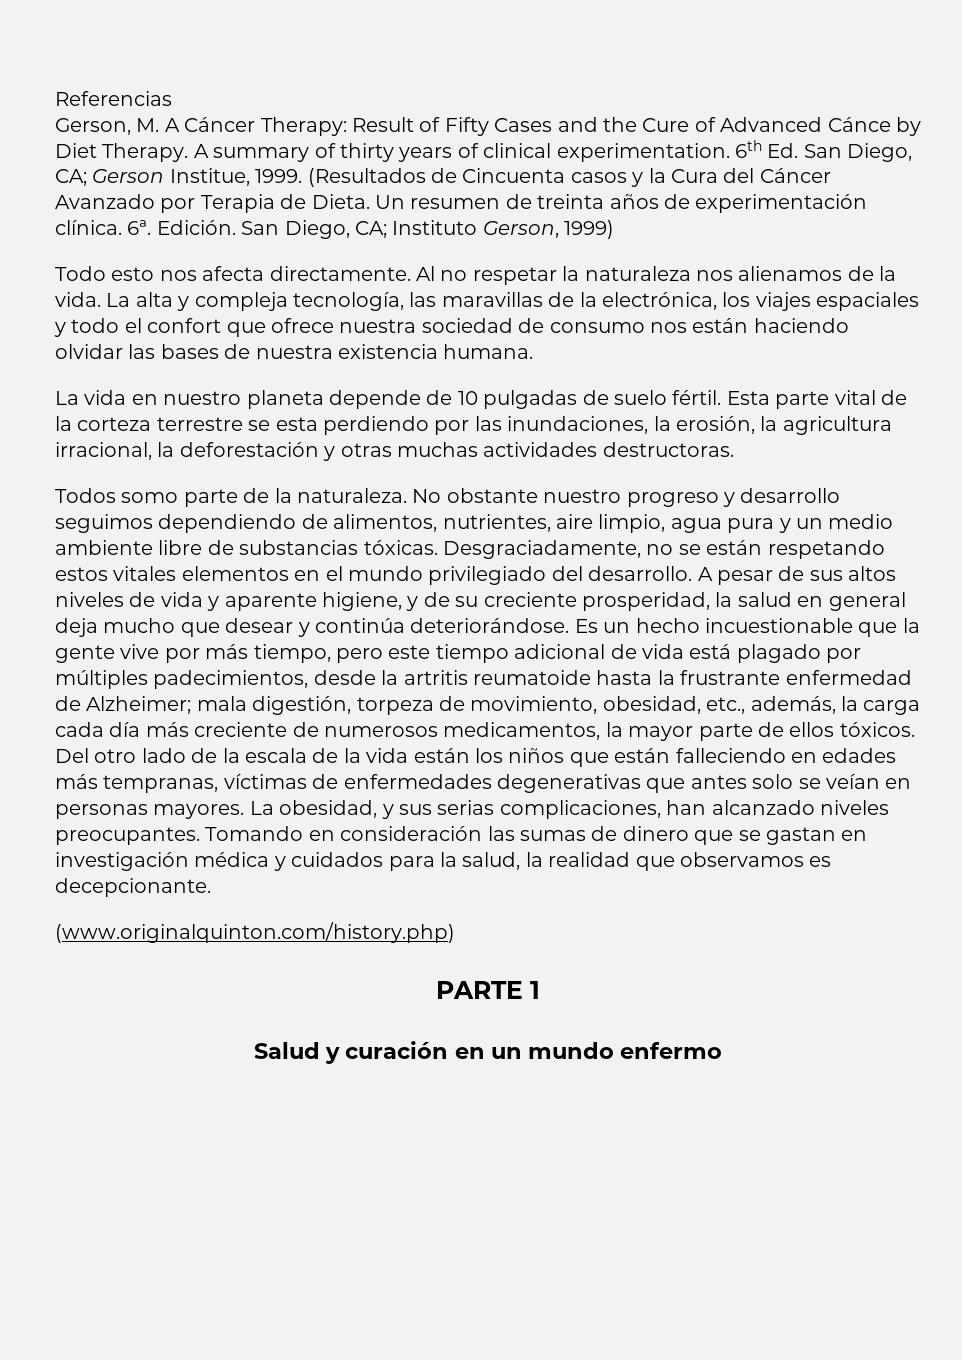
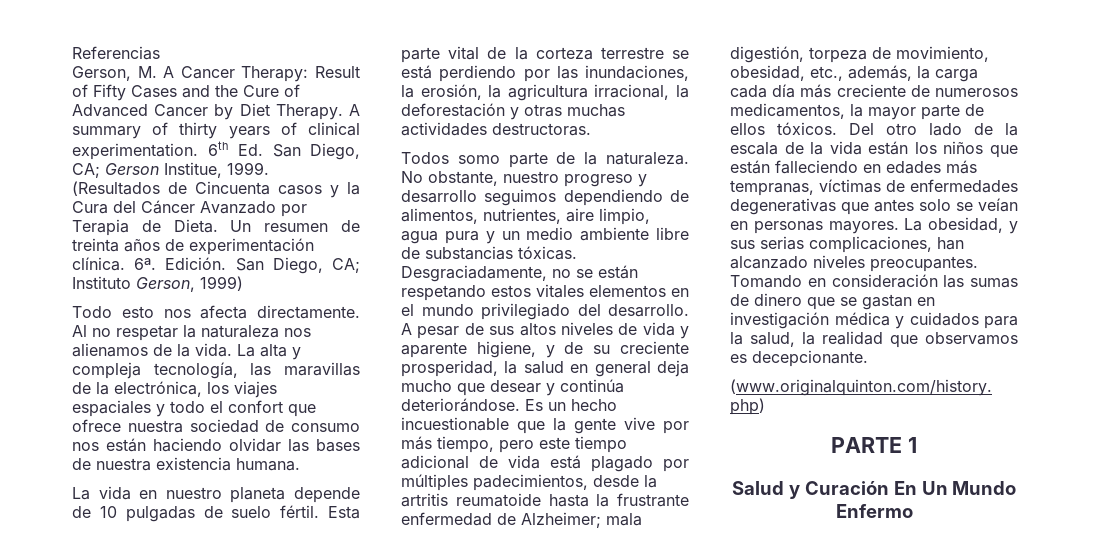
[184,117,256,132] Cáncer -> [180,66,235,79] Cancer
[827,117,891,132] Cánce -> [154,104,209,117] Cancer
[275,417,318,431] esta -> [401,65,432,79] está
[446,488,538,503] obstante -> [428,171,498,186] obstante,
[345,1041,722,1059] curación en un mundo enfermo -> [804,481,1017,495] [835,504,913,518] Curación En Un Mundo Enfermo

